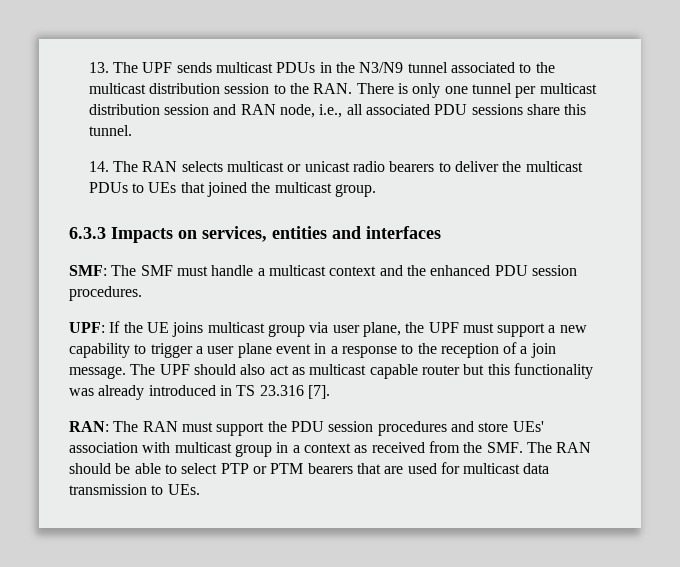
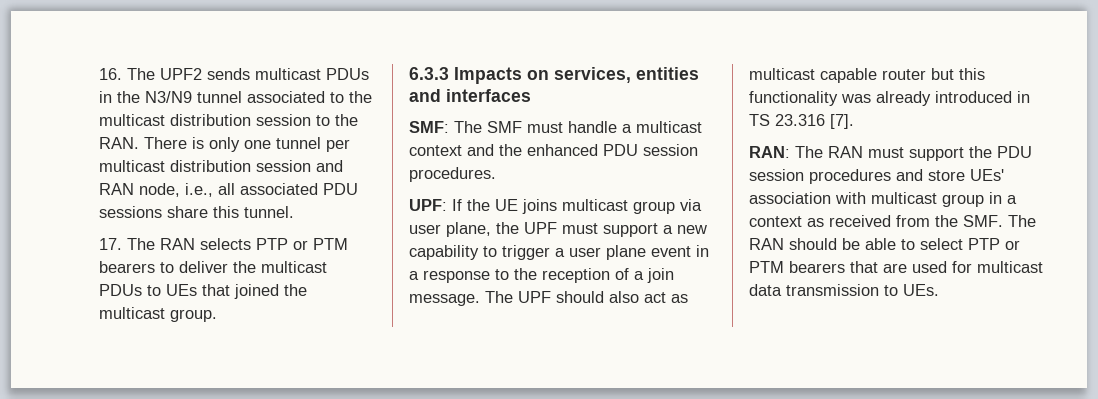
[88,62,173,73] 13. The UPF -> [99,68,203,80] 16. The UPF2
[88,161,109,172] 14. -> [99,238,123,250] 17.
[227,161,385,172] multicast or unicast radio -> [256,238,349,250] PTP or PTM

